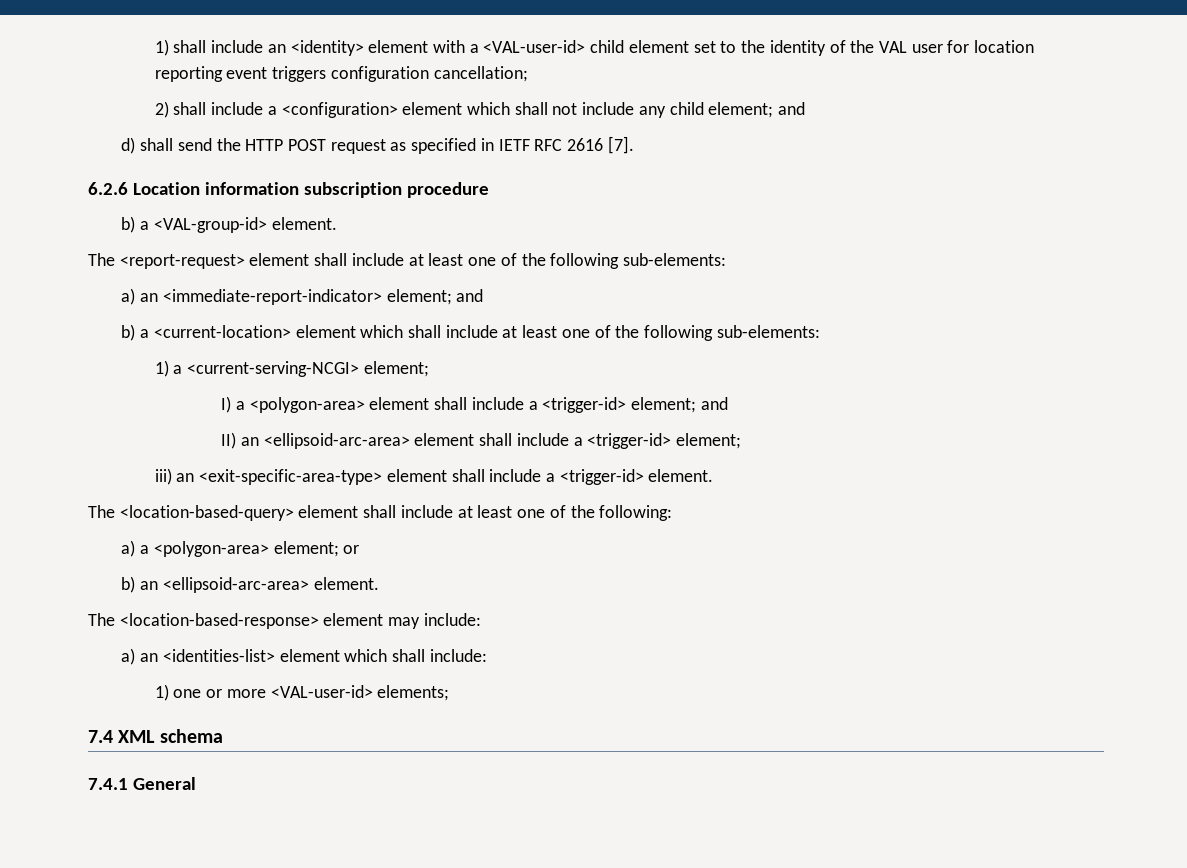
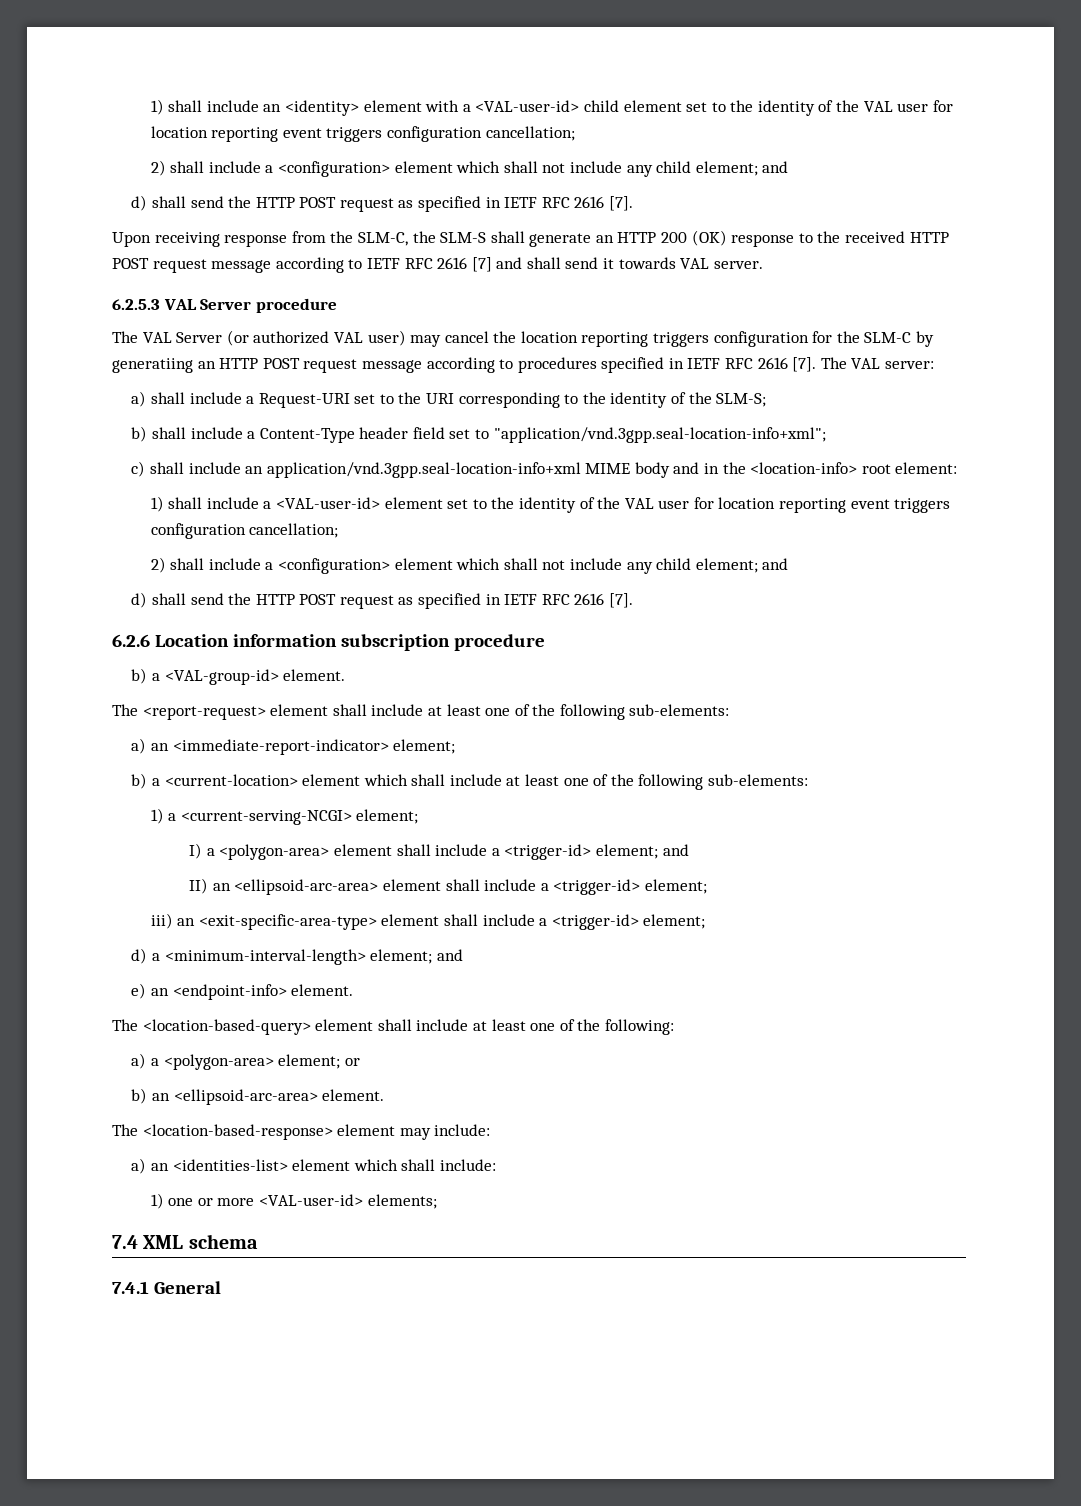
(634, 145) none -> [112,230,949,247] [112,257,763,273] [112,298,337,313] [112,330,935,347] [112,357,935,373] [131,391,767,408] [131,426,826,443] [131,461,958,478] [150,496,951,513] [150,523,339,539] [150,557,789,574] [131,592,633,609] // Upon receiving response from the SLM-C, the SLM-S shall generate an HTTP 200 (OK) response to the received HTTP POST request message according to IETF RFC 2616 [7] and shall send it towards VAL server. // 6.2.5.3 VAL Server procedure // The VAL Server (or authorized VAL user) may cancel the location reporting triggers configuration for the SLM-C by generatiing an HTTP POST request message according to procedures specified in IETF RFC 2616 [7]. The VAL server: // a) shall include a Request-URI set to the URI corresponding to the identity of the SLM-S; // b) shall include a Content-Type header field set to "application/vnd.3gpp.seal-location-info+xml"; // c) shall include an application/vnd.3gpp.seal-location-info+xml MIME body and in the <location-info> root element: // 1) shall include a <VAL-user-id> element set to the identity of the VAL user for location reporting event triggers configuration cancellation; // 2) shall include a <configuration> element which shall not include any child element; and // d) shall send the HTTP POST request as specified in IETF RFC 2616 [7].
[456,289,484,302] and -> (456, 746) none
(644, 477) none -> [643,914,706,929] [131,948,463,965] [131,983,287,1000] element; // d) a <minimum-interval-length> element; and // e) an <endpoint-info>

